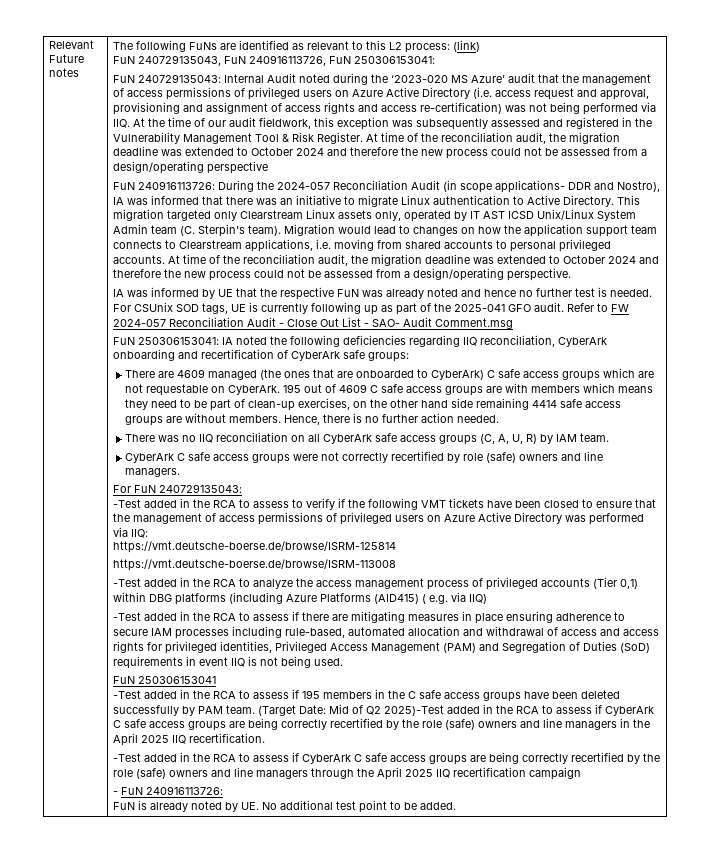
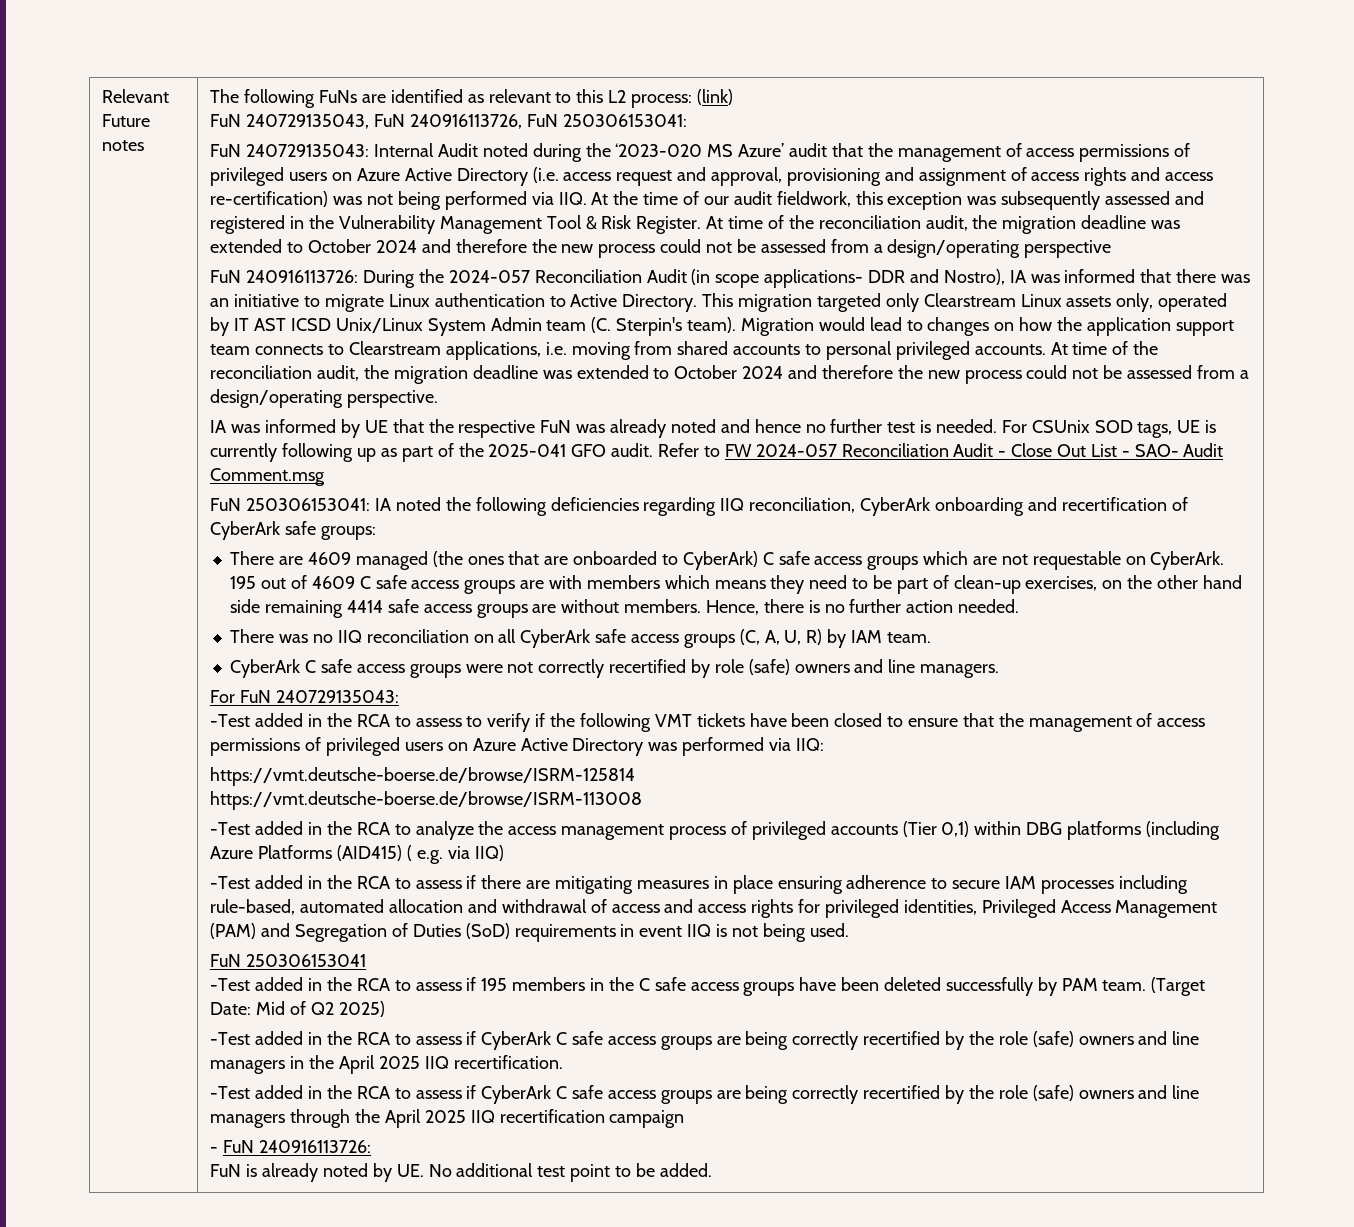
[384,705,445,716] 2025)-Test -> [338,1001,385,1017] [210,1032,251,1045] 2025) // -Test

